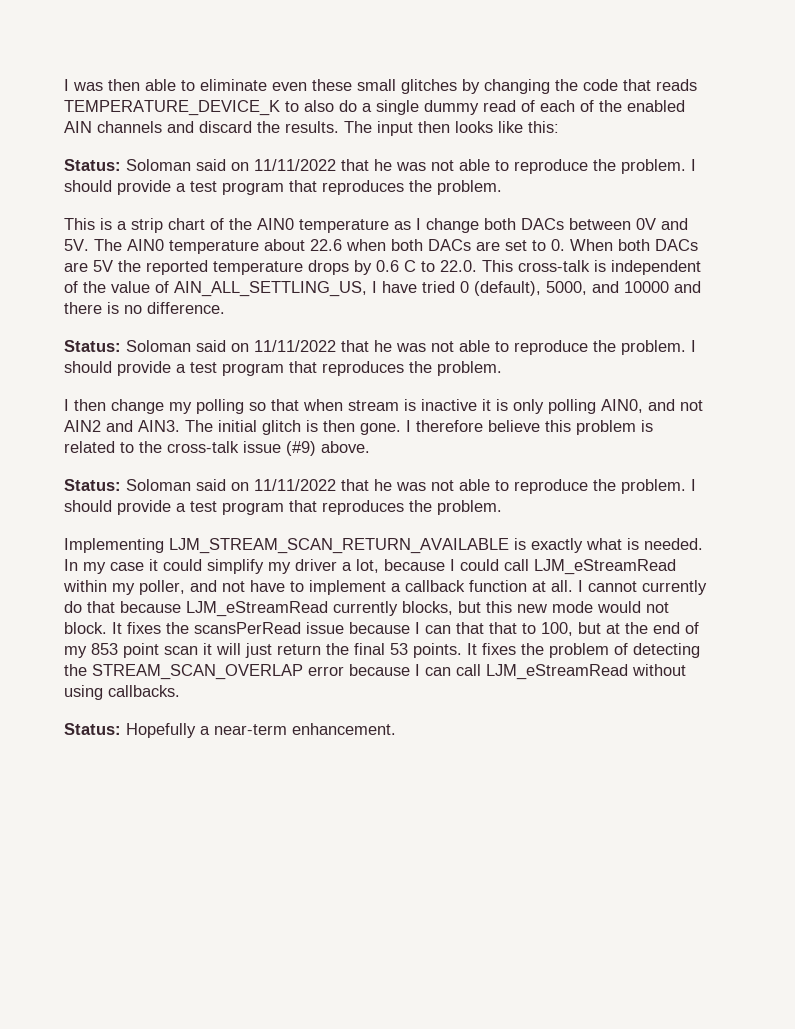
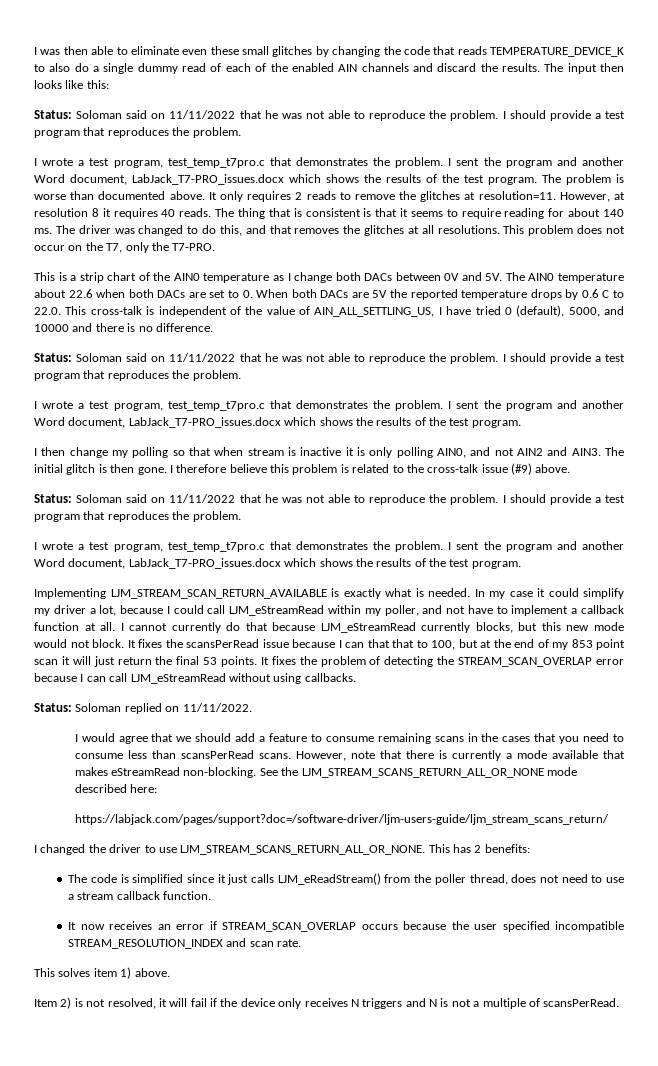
(502, 187) none -> [34,157,624,168] [34,174,624,185] [34,191,625,202] [34,208,625,219] [34,225,626,236] [34,242,216,253] // I wrote a test program, test_temp_t7pro.c that demonstrates the problem. I sent the program and another Word document, LabJack_T7-PRO_issues.docx which shows the results of the test program. The problem is worse than documented above. It only requires 2 reads to remove the glitches at resolution=11. However, at resolution 8 it requires 40 reads. The thing that is consistent is that it seems to require reading for about 140 ms. The driver was changed to do this, and that removes the glitches at all resolutions. This problem does not occur on the T7, only the T7-PRO.
(502, 368) none -> [34,400,624,411] [34,417,521,428] // I wrote a test program, test_temp_t7pro.c that demonstrates the problem. I sent the program and another Word document, LabJack_T7-PRO_issues.docx which shows the results of the test program.
(502, 507) none -> [34,541,624,552] [34,558,521,569] // I wrote a test program, test_temp_t7pro.c that demonstrates the problem. I sent the program and another Word document, LabJack_T7-PRO_issues.docx which shows the results of the test program.
[126,723,396,738] Hopefully a near-term enhancement. -> [75,703,252,714] [74,733,624,744] [74,750,625,761] [74,767,577,778] [74,784,158,793] [74,814,609,825] [34,844,530,855] [68,873,625,885] [68,891,212,900] [68,921,624,932] [68,938,302,949] [34,967,170,979] [34,997,620,1009] Soloman replied on 11/11/2022. // I would agree that we should add a feature to consume remaining scans in the cases that you need to consume less than scansPerRead scans. However, note that there is currently a mode available that makes eStreamRead non-blocking. See the LJM_STREAM_SCANS_RETURN_ALL_OR_NONE mode described here: // https://labjack.com/pages/support?doc=/software-driver/ljm-users-guide/ljm_stream_scans_return/ // I changed the driver to use LJM_STREAM_SCANS_RETURN_ALL_OR_NONE. This has 2 benefits: // The code is simplified since it just calls LJM_eReadStream() from the poller thread, does not need to use a stream callback function. // It now receives an error if STREAM_SCAN_OVERLAP occurs because the user specified incompatible STREAM_RESOLUTION_INDEX and scan rate. // This solves item 1) above. // Item 2) is not resolved, it will fail if the device only receives N triggers and N is not a multiple of scansPerRead.

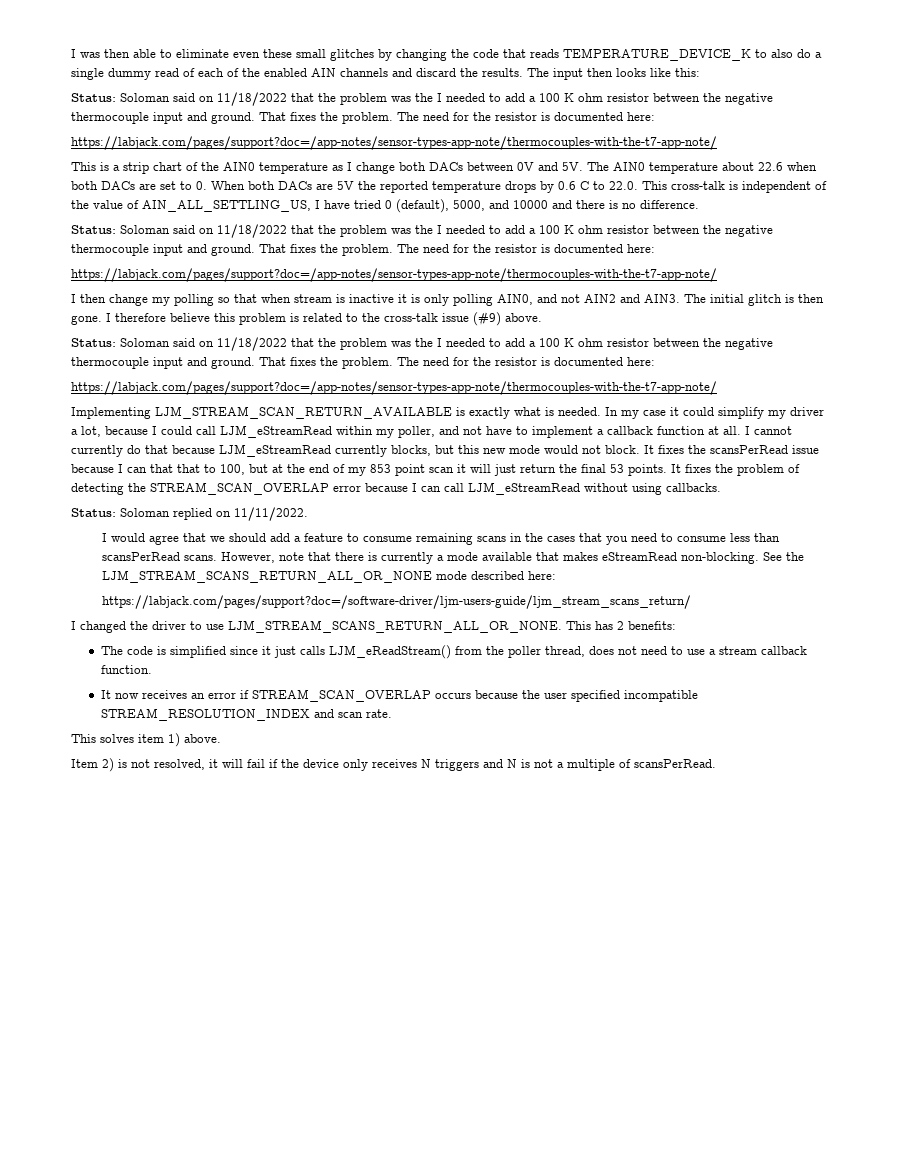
[169,110,625,121] [34,127,241,138] [34,157,624,168] [34,174,624,185] [34,191,625,202] [34,208,625,219] [34,225,626,236] [34,242,216,253] 11/11/2022 that he was not able to reproduce the problem. I should provide a test program that reproduces the problem. // I wrote a test program, test_temp_t7pro.c that demonstrates the problem. I sent the program and another Word document, LabJack_T7-PRO_issues.docx which shows the results of the test program. The problem is worse than documented above. It only requires 2 reads to remove the glitches at resolution=11. However, at resolution 8 it requires 40 reads. The thing that is consistent is that it seems to require reading for about 140 ms. The driver was changed to do this, and that removes the glitches at all resolutions. This problem does not occur on the T7, only the T7-PRO. -> [217,92,773,106] [71,112,655,124] [71,136,717,150] 11/18/2022 that the problem was the I needed to add a 100 K ohm resistor between the negative thermocouple input and ground. That fixes the problem. The need for the resistor is documented here: // https://labjack.com/pages/support?doc=/app-notes/sensor-types-app-note/thermocouples-with-the-t7-app-note/
[169,353,625,364] [34,370,241,381] [34,400,624,411] [34,417,521,428] 11/11/2022 that he was not able to reproduce the problem. I should provide a test program that reproduces the problem. // I wrote a test program, test_temp_t7pro.c that demonstrates the problem. I sent the program and another Word document, LabJack_T7-PRO_issues.docx which shows the results of the test program. -> [217,224,773,238] [71,244,655,256] [71,268,717,282] 11/18/2022 that the problem was the I needed to add a 100 K ohm resistor between the negative thermocouple input and ground. That fixes the problem. The need for the resistor is documented here: // https://labjack.com/pages/support?doc=/app-notes/sensor-types-app-note/thermocouples-with-the-t7-app-note/
[169,494,625,505] [34,511,241,522] [34,541,624,552] [34,558,521,569] 11/11/2022 that he was not able to reproduce the problem. I should provide a test program that reproduces the problem. // I wrote a test program, test_temp_t7pro.c that demonstrates the problem. I sent the program and another Word document, LabJack_T7-PRO_issues.docx which shows the results of the test program. -> [217,337,773,351] [71,357,655,369] [71,381,717,395] 11/18/2022 that the problem was the I needed to add a 100 K ohm resistor between the negative thermocouple input and ground. That fixes the problem. The need for the resistor is documented here: // https://labjack.com/pages/support?doc=/app-notes/sensor-types-app-note/thermocouples-with-the-t7-app-note/

